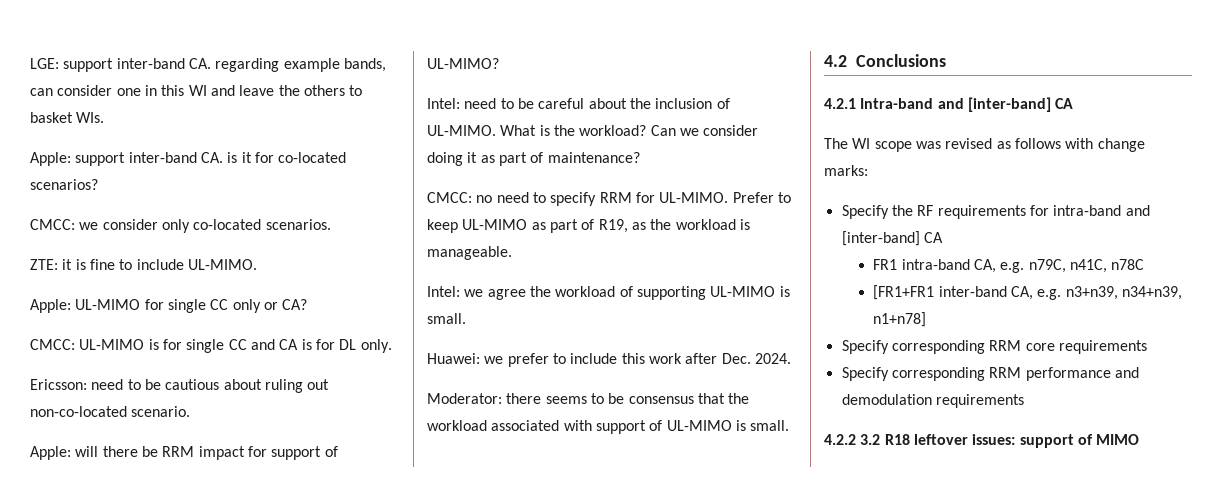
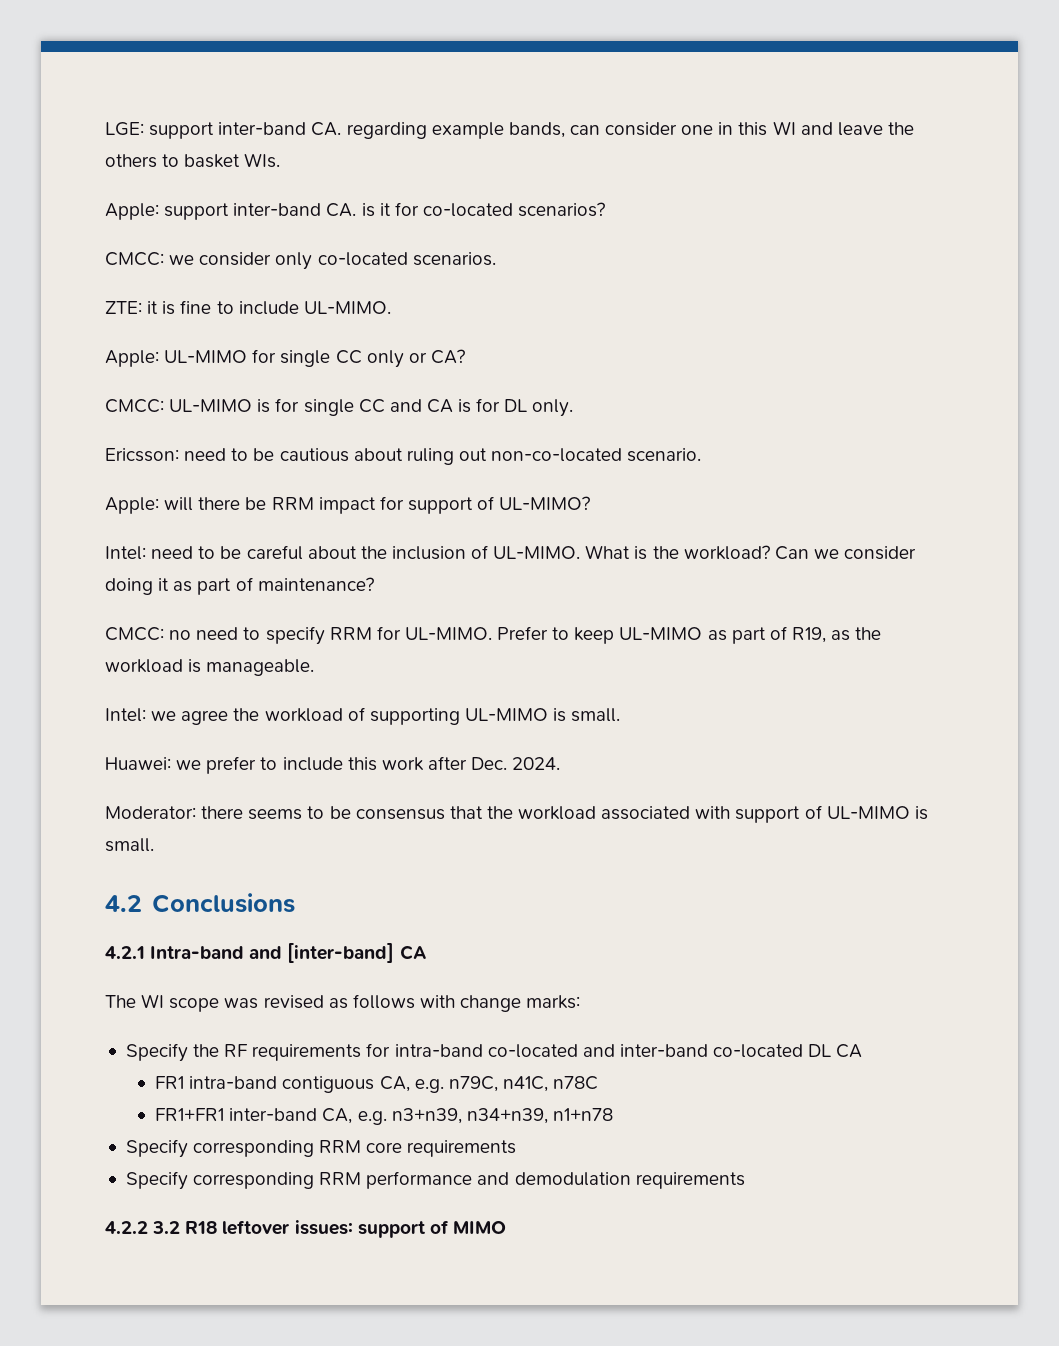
[1125,205,1150,216] [841,231,920,246] and [inter-band] -> [487,1044,832,1058] co-located and inter-band co-located DL
(970, 264) none -> [282,1076,375,1093] contiguous
[873,285,935,300] [FR1+FR1 -> [155,1108,225,1121] FR1+FR1
[873,312,927,327] n1+n78] -> [552,1108,613,1121] n1+n78

